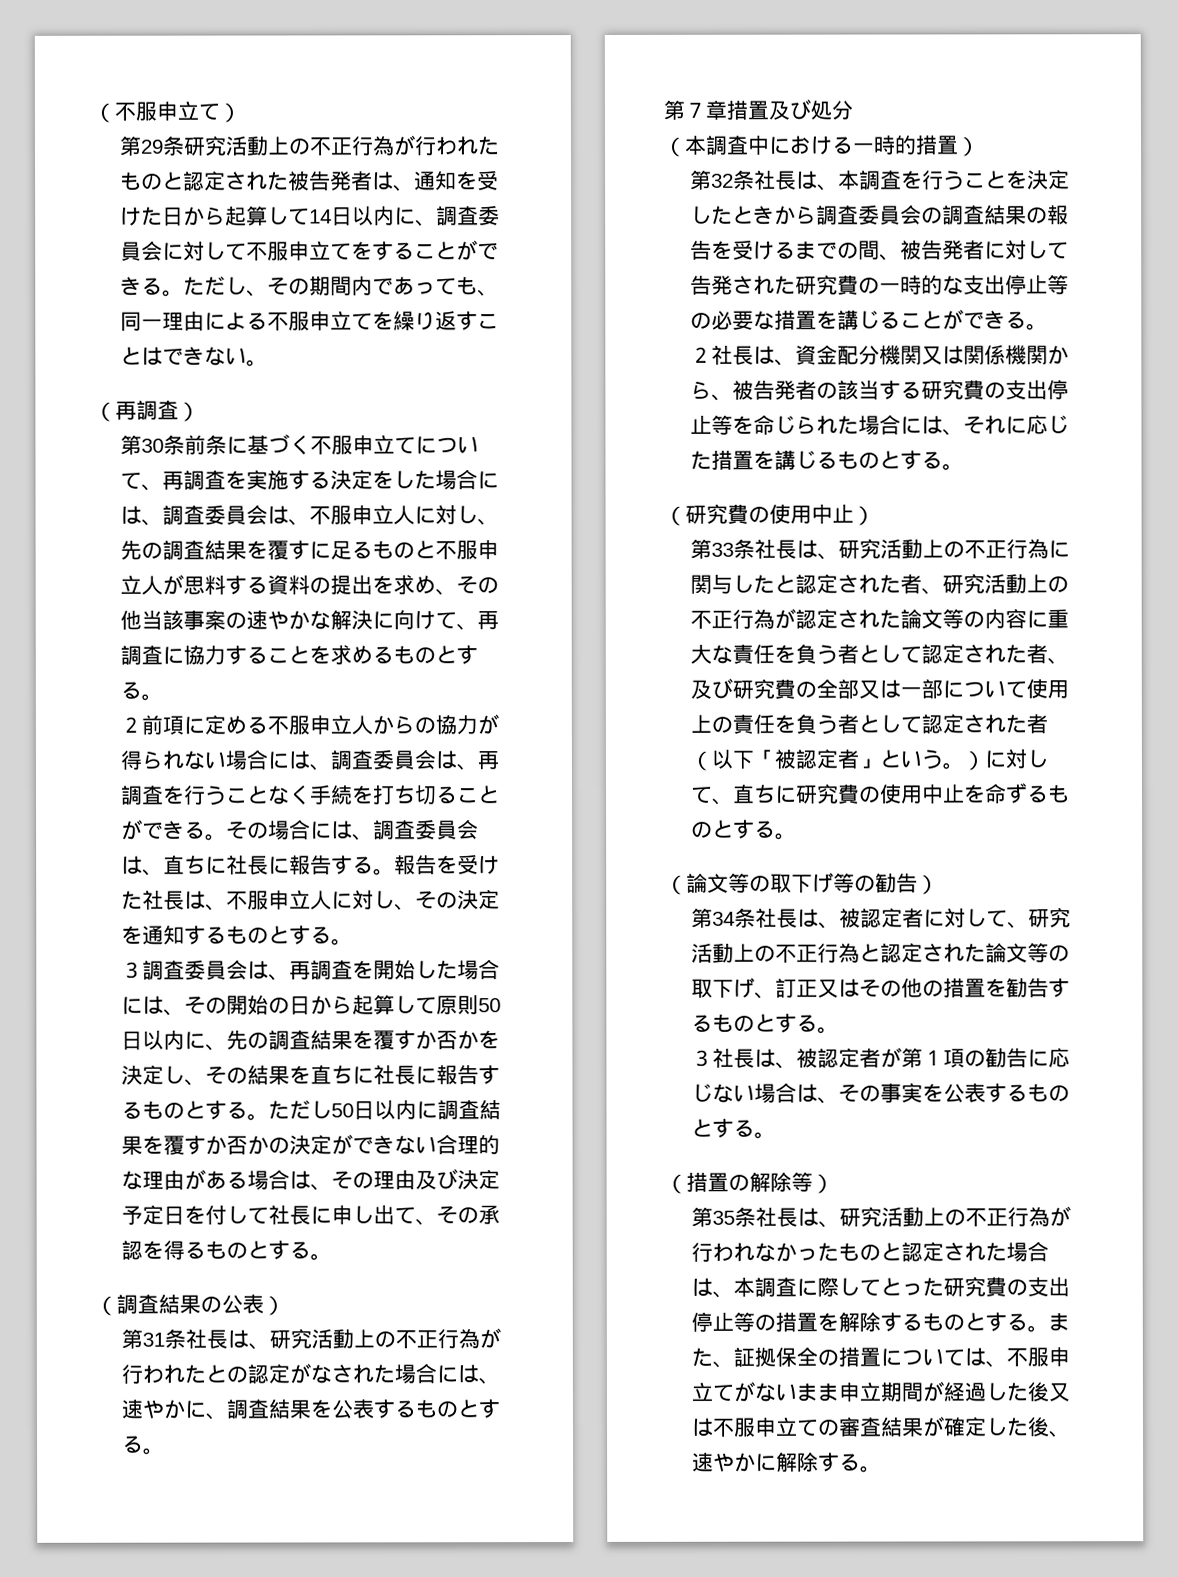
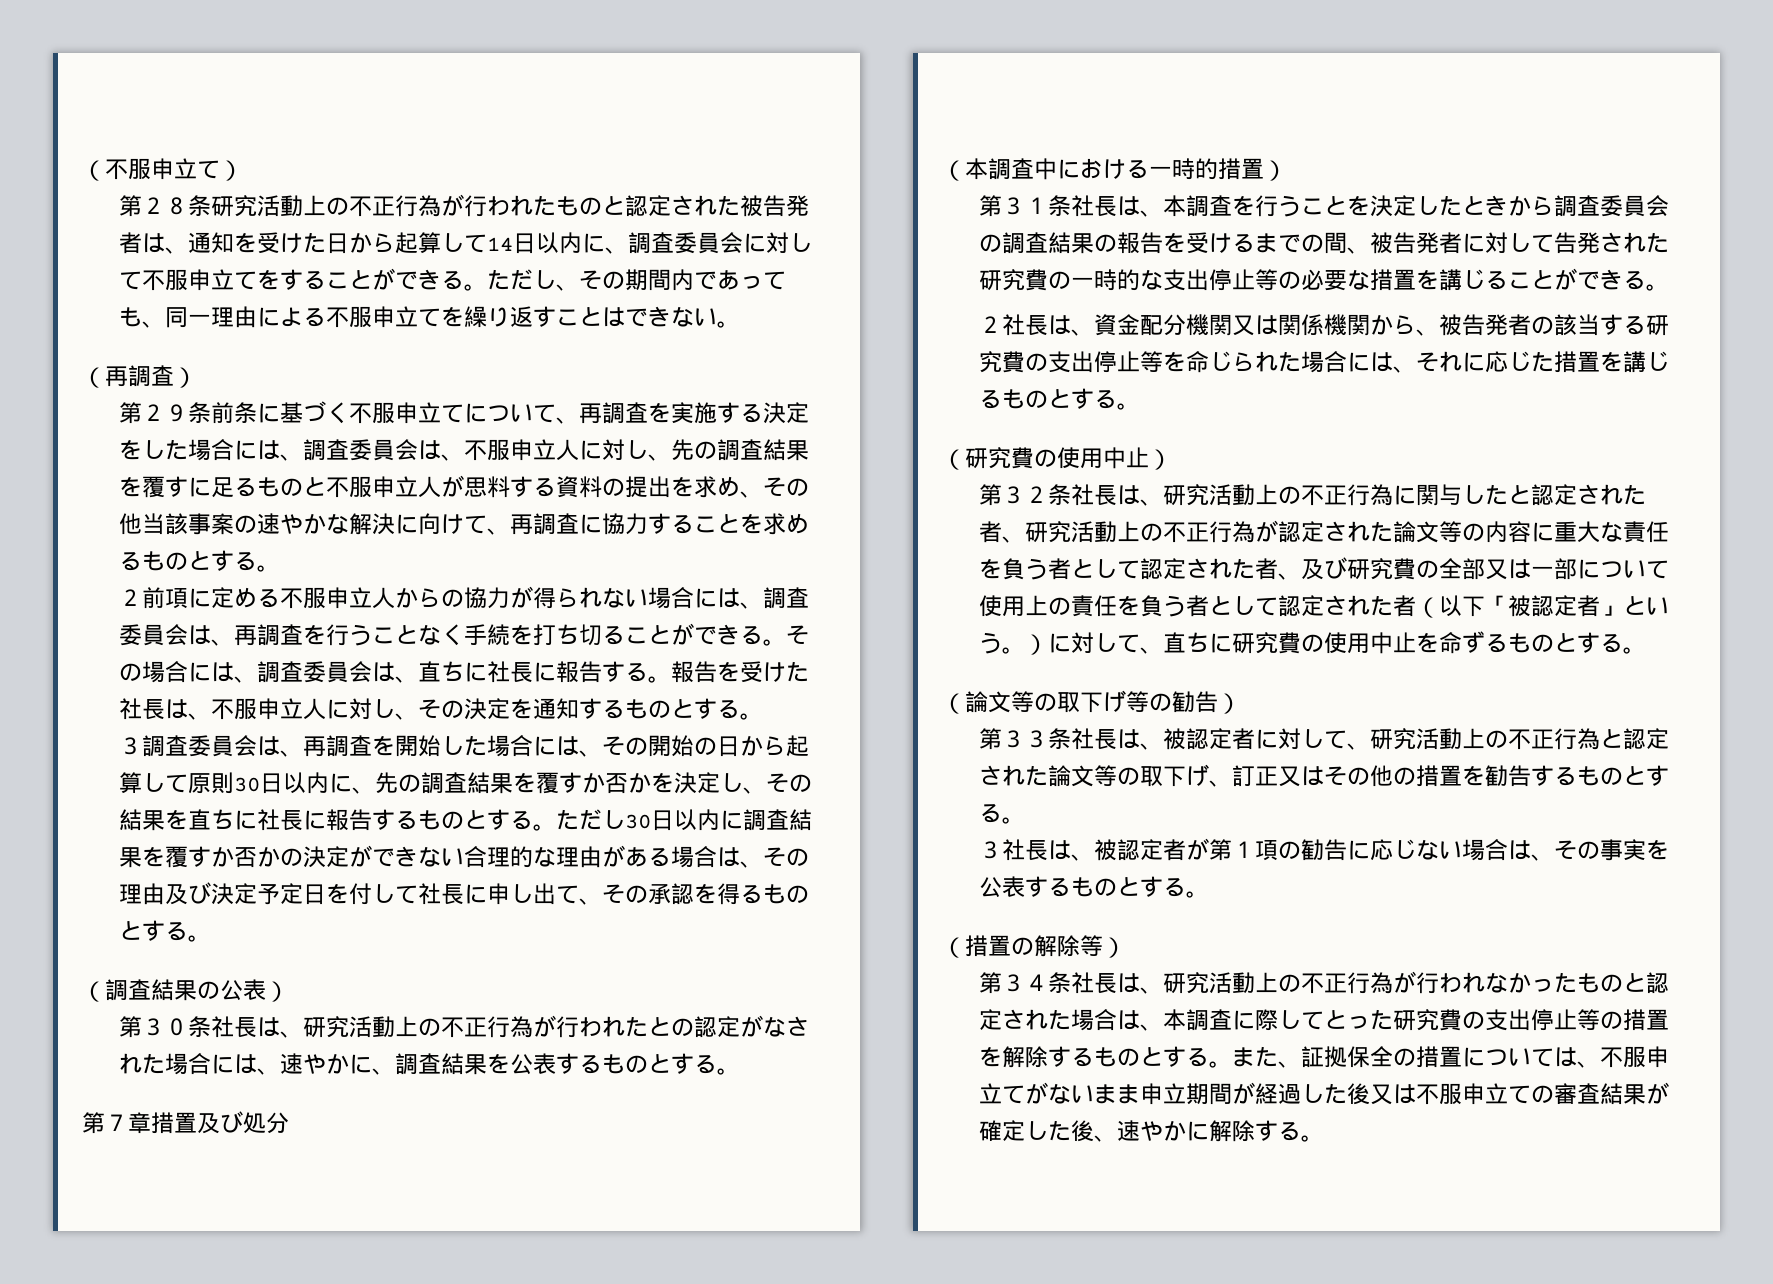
[139,139,164,154] 29 -> [142,197,189,215] ２８
[140,438,164,453] 30 -> [142,404,189,422] ２９
[477,998,501,1013] 50 -> [234,777,261,792] 30
[330,1103,354,1118] 50 -> [625,814,652,829] 30
[141,1332,165,1347] 31 -> [142,1018,189,1036] ３０
[710,173,734,188] 32 -> [1002,197,1049,215] ３１
[710,542,734,557] 33 -> [1002,486,1049,504] ３２
[711,911,735,926] 34 -> [1002,730,1049,748] ３３
[711,1210,735,1225] 35 -> [1002,974,1049,992] ３４

